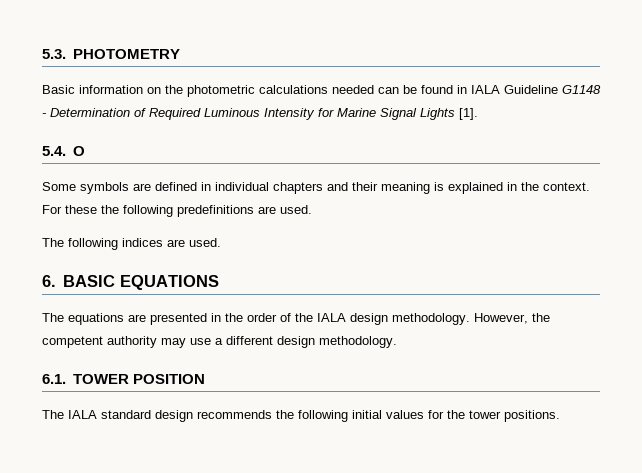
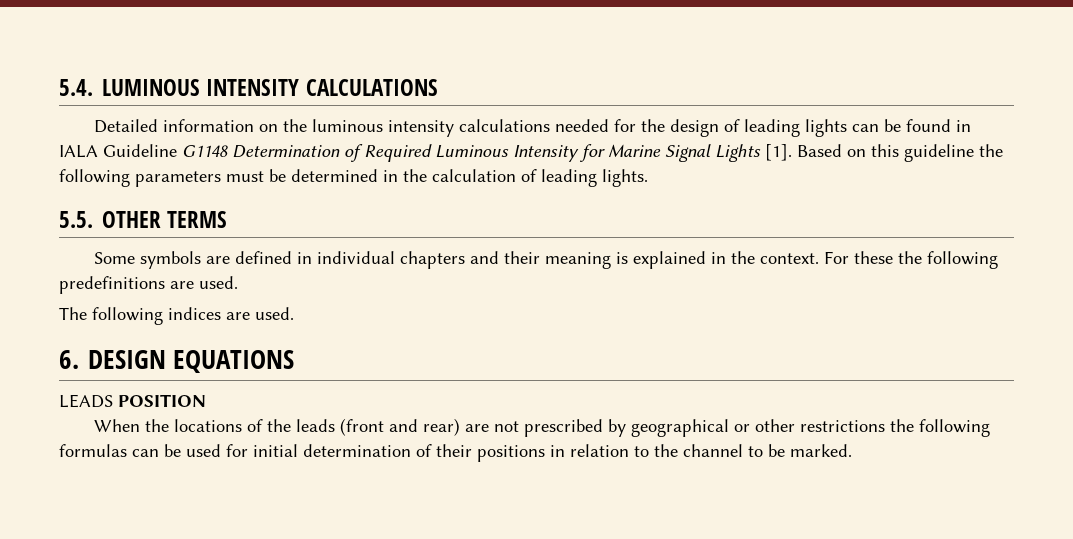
[42,49,180,59] [42,85,374,97] 5.3. PHOTOMETRY // Basic information on the photometric calculations needed -> [59,79,438,96] [93,119,847,137] 5.4. LUMINOUS INTENSITY CALCULATIONS // Detailed information on the luminous intensity calculations needed for the design of leading lights
[42,113,47,117] - -> (228, 151) none
[42,146,85,156] // 5.4. O -> [797,144,1003,162] [59,169,648,187] [59,211,228,228] Based on this guideline the following parameters must be determined in the calculation of leading lights. // 5.5. OTHER TERMS
[62,275,115,287] BASIC -> [88,350,167,369] DESIGN
[42,313,550,325] [42,336,397,348] [42,374,205,384] [42,410,560,422] The equations are presented in the order of the IALA design methodology. However, the competent authority may use a different design methodology. // 6.1. TOWER POSITION // The IALA standard design recommends the following initial values for the tower positions. -> [59,394,206,408] [93,418,990,437] [59,444,852,462] LEADS POSITION // When the locations of the leads (front and rear) are not prescribed by geographical or other restrictions the following formulas can be used for initial determination of their positions in relation to the channel to be marked.

